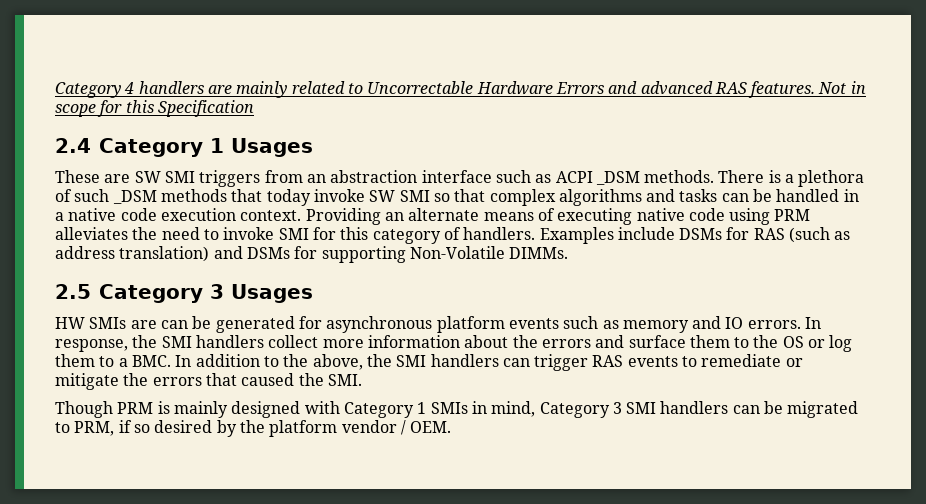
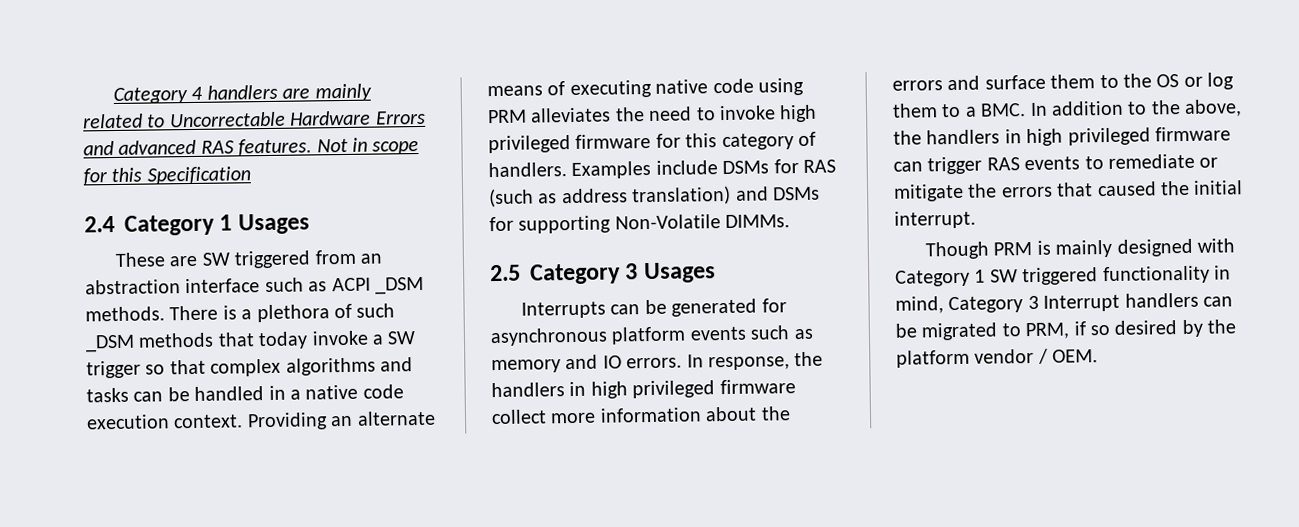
[164,170,261,187] SMI triggers -> [234,250,312,269] triggered
[369,190,430,202] SW SMI -> [372,331,417,345] [86,360,141,379] a SW trigger
[278,228,309,240] SMI -> [779,104,818,123] [488,133,652,154] high privileged firmware
[55,317,157,329] HW SMIs are -> [520,301,606,319] Interrupts
[161,335,264,348] SMI handlers -> [491,379,796,399] handlers in high privileged firmware
[396,354,499,367] SMI handlers -> [926,126,1231,147] handlers in high privileged firmware
[327,374,362,386] SMI. -> [1193,180,1244,195] [894,210,976,229] initial interrupt.
[430,402,468,414] SMIs -> [989,265,1210,286] SW triggered functionality
[626,402,657,414] SMI -> [1043,294,1121,312] Interrupt

